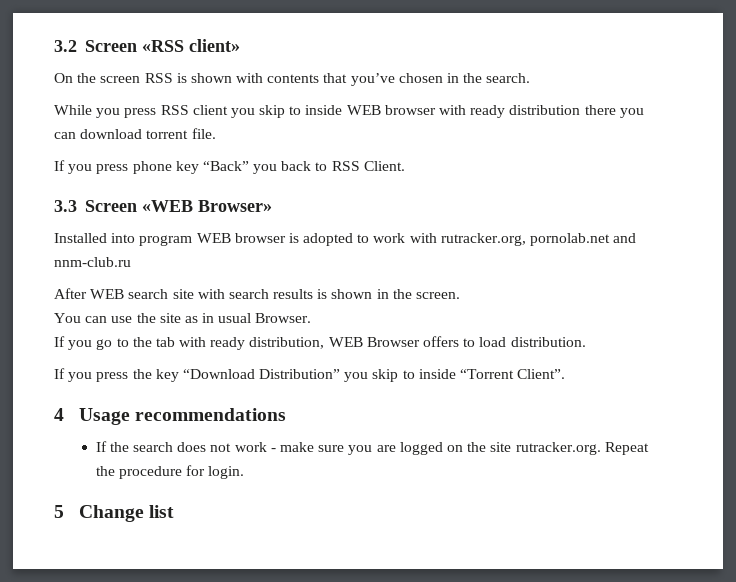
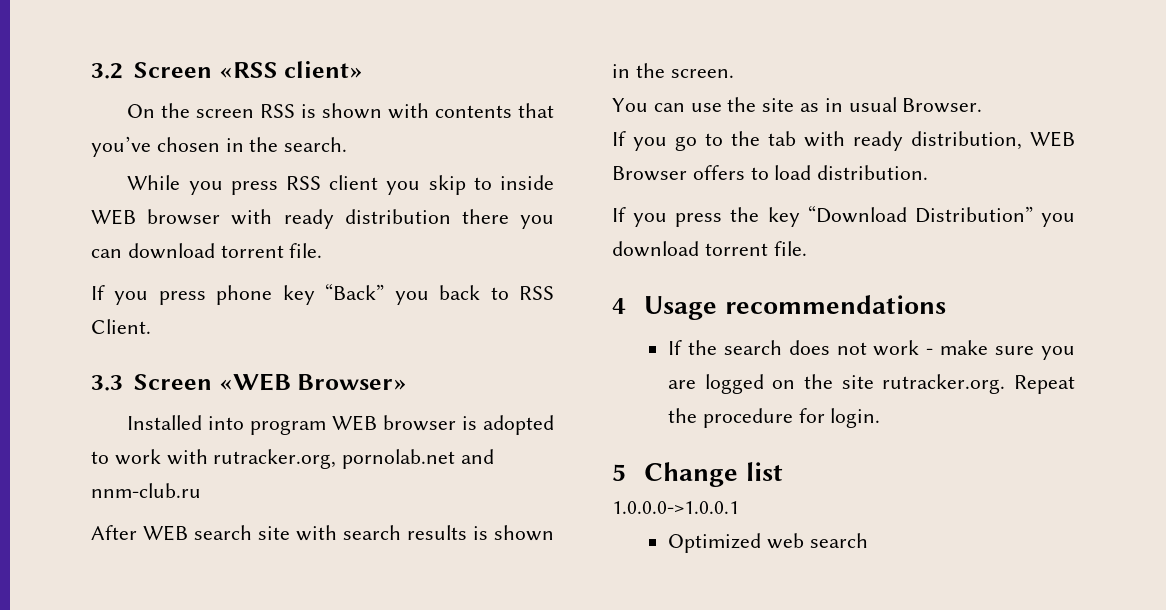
[372,369,566,382] skip to inside “Torrent Client”. -> [612,241,807,257] download torrent file.
(174, 511) none -> [612,501,739,514] [667,533,868,553] // 1.0.0.0->1.0.0.1 // Optimized web search

